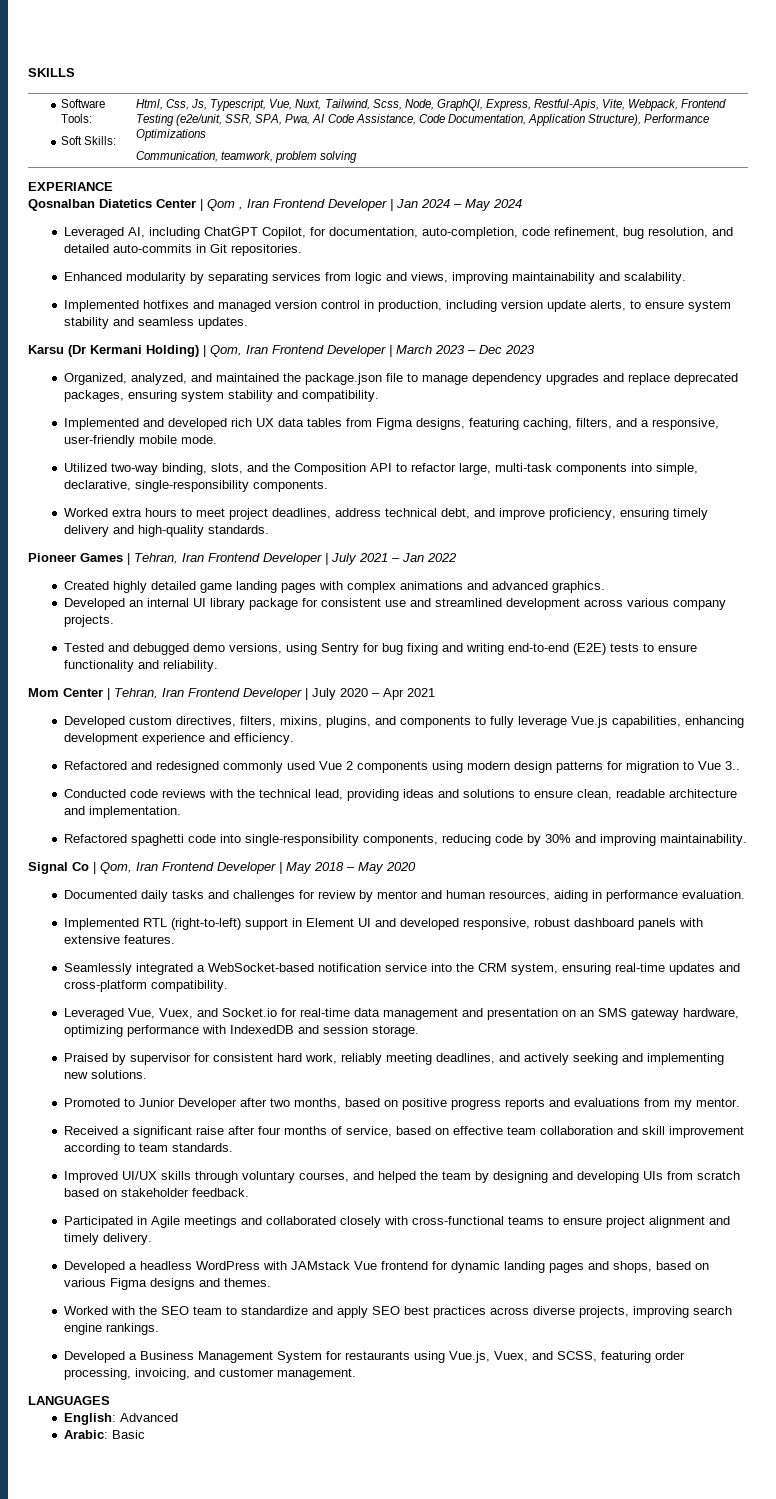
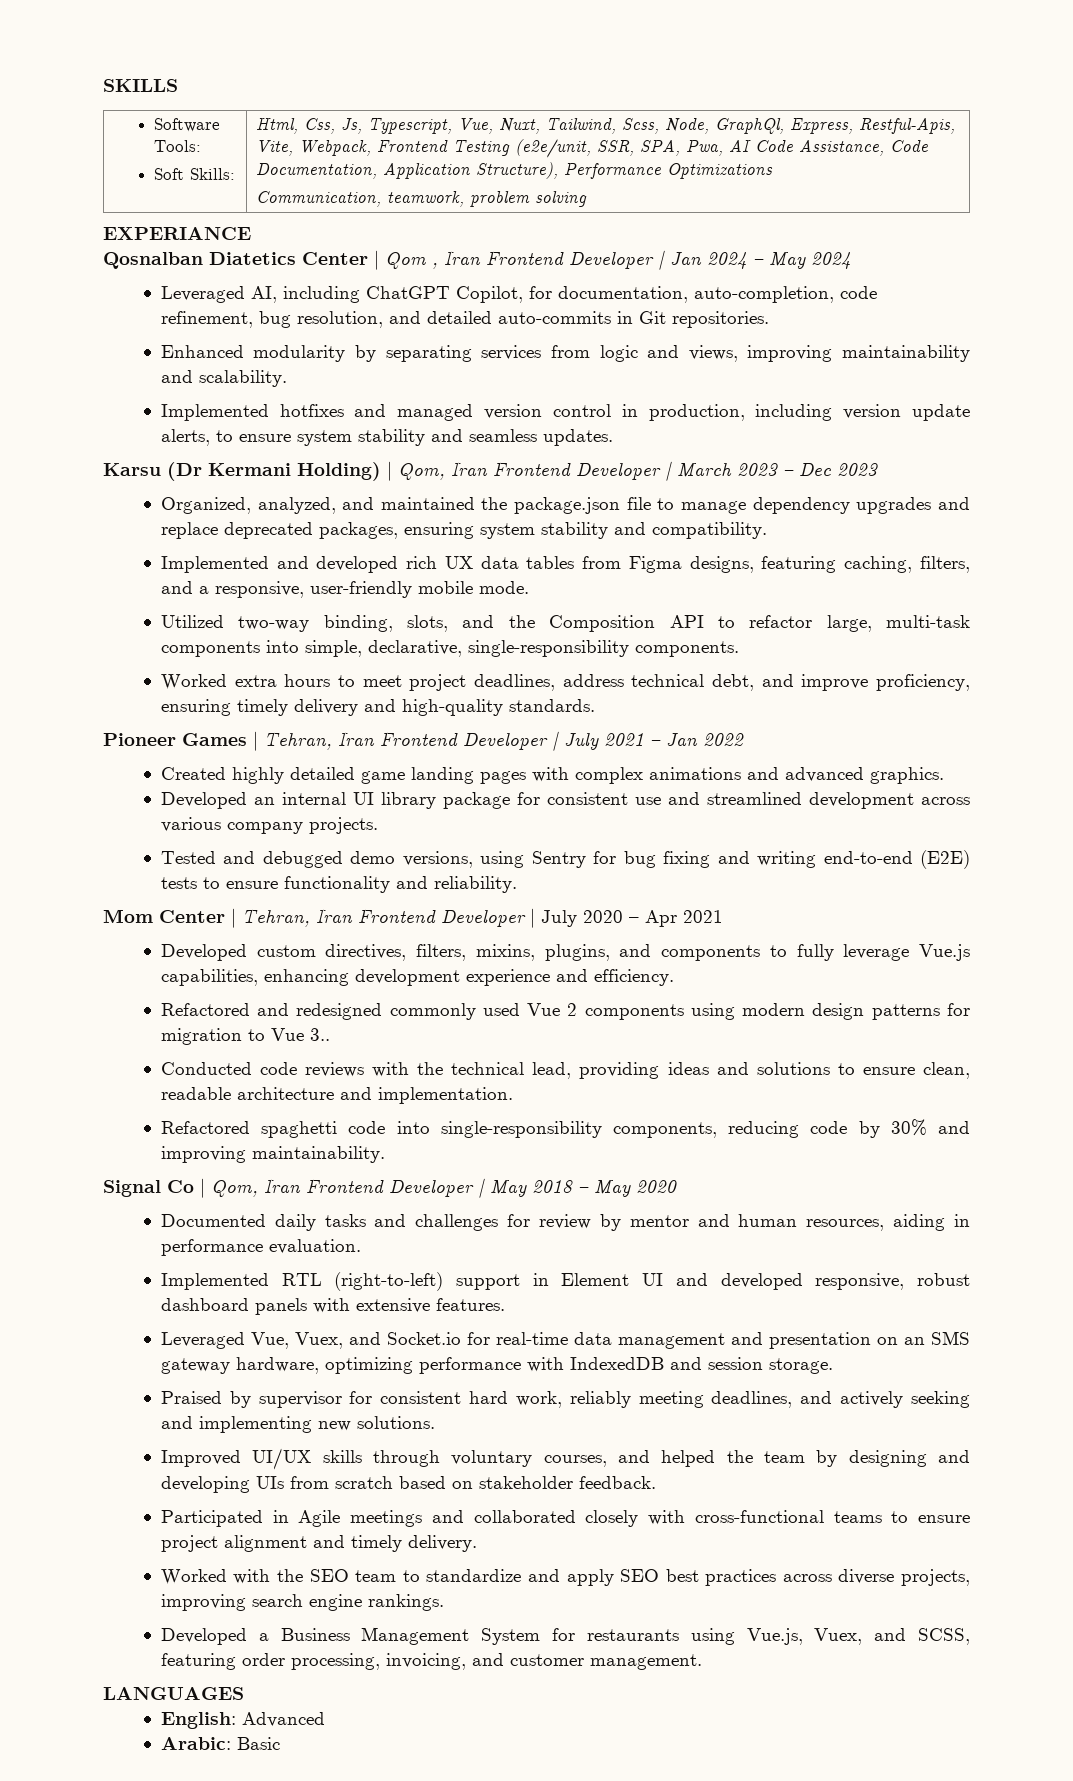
[63,963,740,975] [63,980,228,992] // Seamlessly integrated a WebSocket-based notification service into the CRM system, ensuring real-time updates and cross-platform compatibility. -> (505, 1304) none
[63,1098,740,1110] [63,1126,744,1138] [63,1143,233,1155] // Promoted to Junior Developer after two months, based on positive progress reports and evaluations from my mentor. // Received a significant raise after four months of service, based on effective team collaboration and skill improvement according to team standards. -> (435, 1422) none
[63,1261,709,1273] [63,1278,271,1290] // Developed a headless WordPress with JAMstack Vue frontend for dynamic landing pages and shops, based on various Figma designs and themes. -> (477, 1543) none

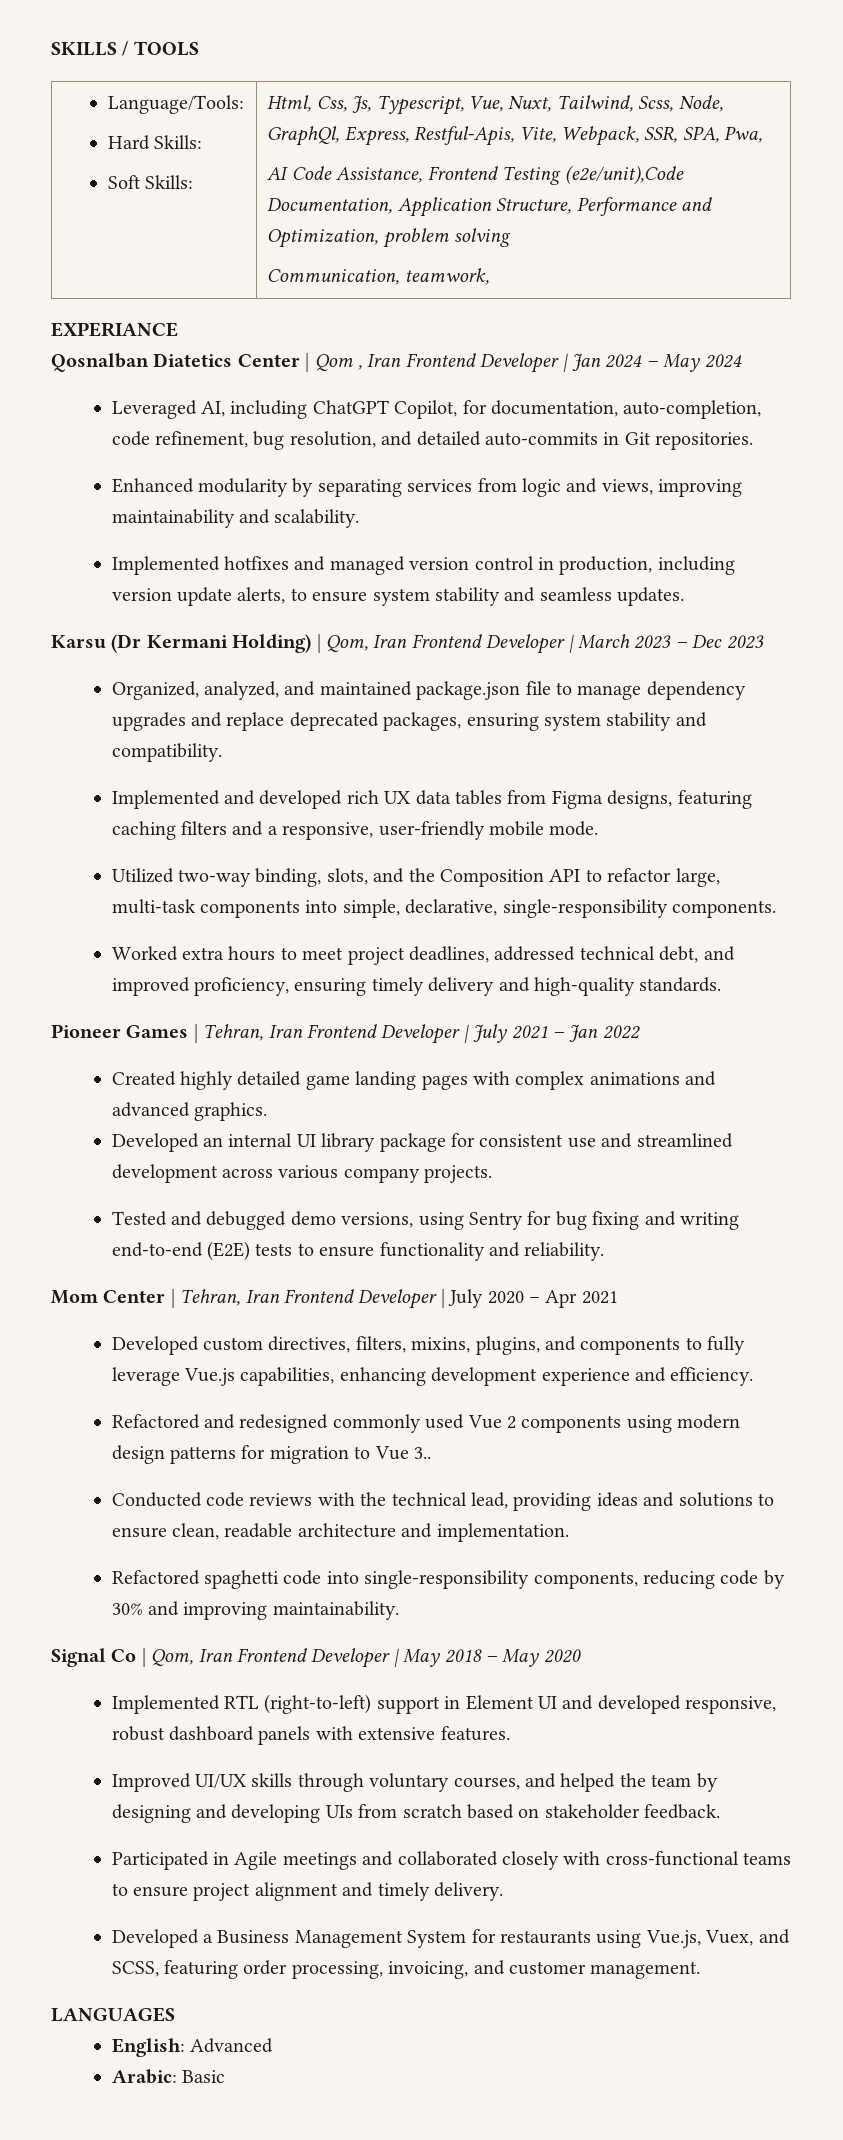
[154,118,221,132] [154,140,202,152] // Software Tools: -> [122,41,199,56] [107,95,244,114] [107,135,203,150] / TOOLS // Language/Tools: // Hard Skills:
[377,139,592,158] Frontend Testing (e2e/unit, -> (640, 136) none
(724, 148) none -> (763, 134) //
[890,140,929,152] [256,162,774,179] Code Documentation, Application Structure), Performance Optimizations -> [427,165,685,185] [267,197,713,217] [267,228,512,248] Frontend Testing (e2e/unit),Code Documentation, Application Structure, Performance and Optimization, problem solving
[470,191,588,207] problem solving -> (489, 276) none
[481,497,508,510] the -> (412, 688) none
[844,556,970,573] caching, filters, -> [111,821,228,840] caching filters
[562,674,624,687] address -> [494,946,576,961] addressed
[801,674,869,691] improve -> [111,977,190,996] improved
[160,1214,970,1231] [160,1239,361,1256] // Documented daily tasks and challenges for review by mentor and human resources, aiding in performance evaluation. -> (581, 1656) none
[160,1331,970,1349] [160,1357,833,1374] [160,1391,970,1408] [160,1416,435,1433] // Leveraged Vue, Vuex, and Socket.io for real-time data management and presentation on an SMS gateway hardware, optimizing performance with IndexedDB and session storage. // Praised by supervisor for consistent hard work, reliably meeting deadlines, and actively seeking and implementing new solutions. -> (510, 1733) none
[160,1569,970,1586] [160,1594,444,1611] // Worked with the SEO team to standardize and apply SEO best practices across diverse projects, improving search engine rankings. -> (504, 1891) none

